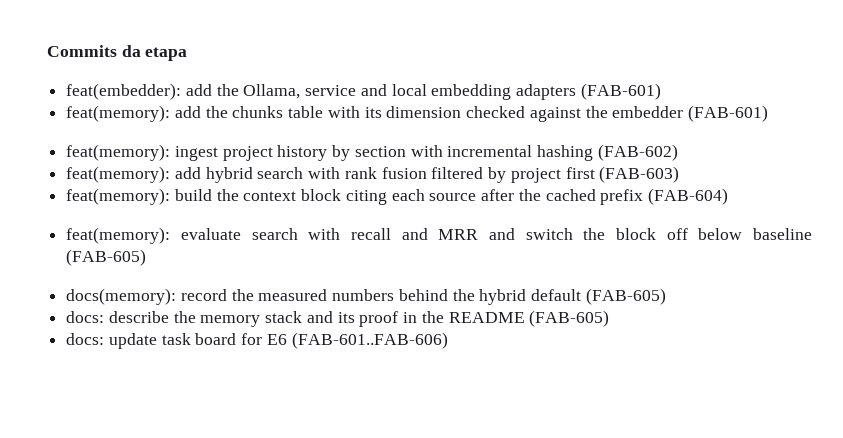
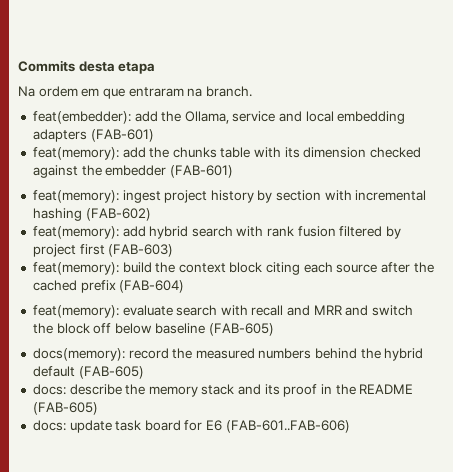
[121,45,141,57] da -> [78,61,115,72] desta
(188, 54) none -> [18,86,252,99] // Na ordem em que entraram na branch.

